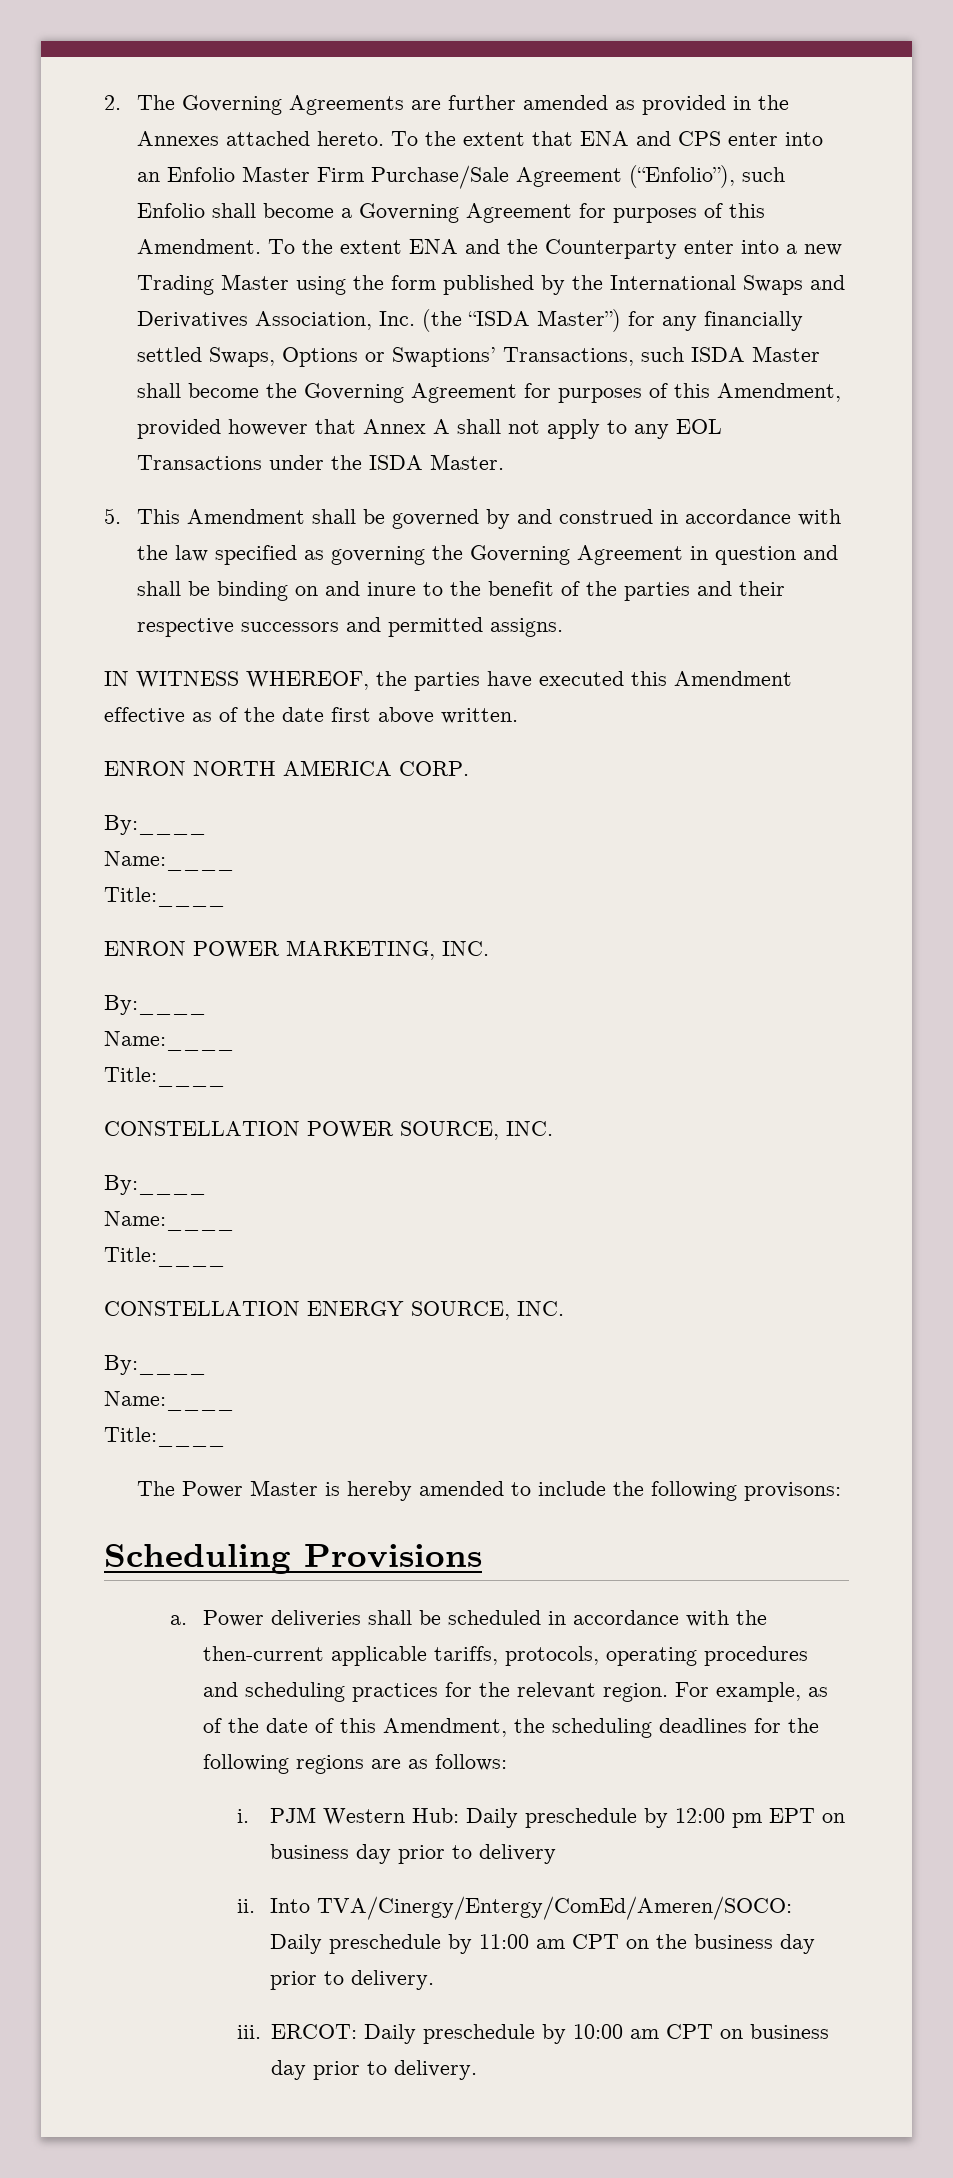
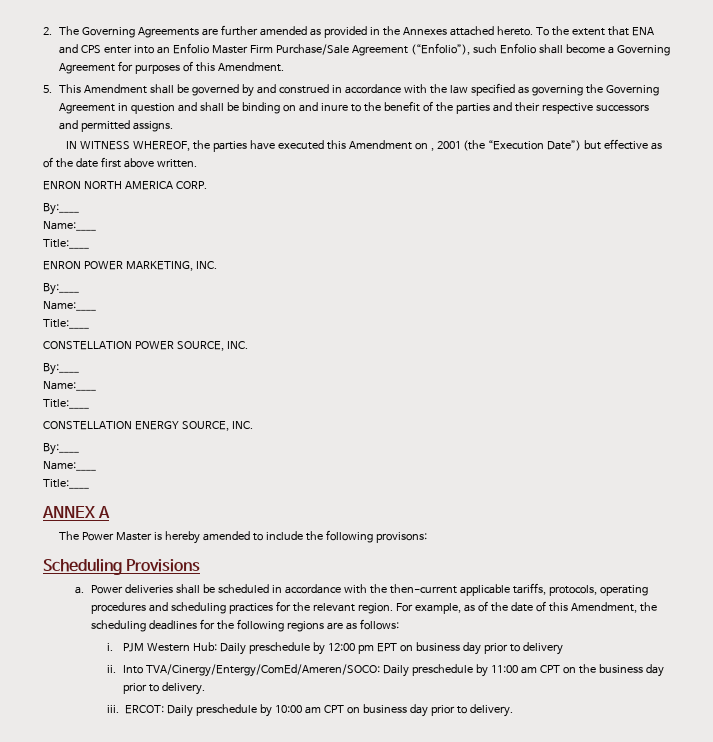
[268,239,843,259] [137,274,846,295] [137,309,804,332] [137,346,821,367] [137,383,842,403] [137,419,723,439] [137,454,505,470] To the extent ENA and the Counterparty enter into a new Trading Master using the form published by the International Swaps and Derivatives Association, Inc. (the “ISDA Master”) for any financially settled Swaps, Options or Swaptions’ Transactions, such ISDA Master shall become the Governing Agreement for purposes of this Amendment, provided however that Annex A shall not apply to any EOL Transactions under the ISDA Master. -> (284, 67) none
(792, 678) none -> [414,140,602,151] on , 2001 (the “Execution Date”) but
(225, 1437) none -> [42,506,111,518] // ANNEX A

